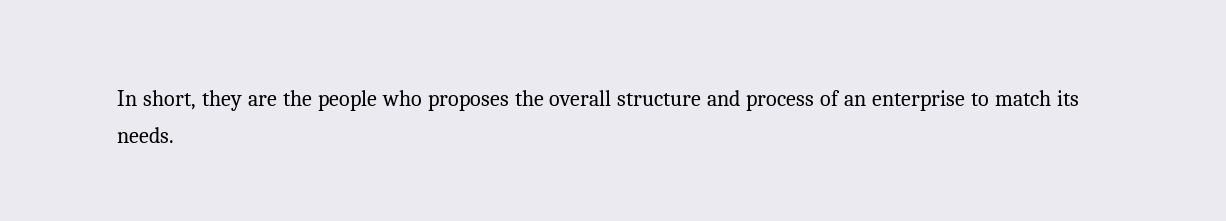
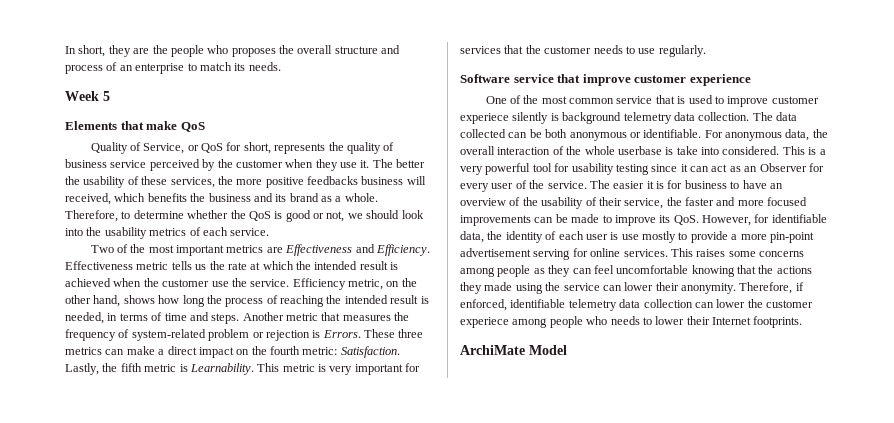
(174, 135) none -> [65,91,110,101] [65,121,205,132] [90,142,395,154] [65,159,426,171] [65,176,426,188] [65,193,378,205] [65,210,424,222] [65,227,270,239] [90,244,430,256] [65,261,399,270] [65,278,417,290] [65,295,429,307] [65,312,410,324] [65,329,424,341] [65,346,400,358] [65,363,421,375] [460,45,706,57] [460,74,751,86] [485,95,819,107] [460,112,797,124] [460,129,828,141] [460,146,826,155] [460,163,824,175] [460,180,783,192] [460,197,808,209] [460,214,827,226] [460,231,814,243] [460,248,804,260] [460,265,812,277] [460,282,804,294] [460,299,813,311] [460,316,803,328] [460,345,567,355] // Week 5 // Elements that make QoS // Quality of Service, or QoS for short, represents the quality of business service perceived by the customer when they use it. The better the usability of these services, the more positive feedbacks business will received, which benefits the business and its brand as a whole. Therefore, to determine whether the QoS is good or not, we should look into the usability metrics of each service. // Two of the most important metrics are Effectiveness and Efficiency. Effectiveness metric tells us the rate at which the intended result is achieved when the customer use the service. Efficiency metric, on the other hand, shows how long the process of reaching the intended result is needed, in terms of time and steps. Another metric that measures the frequency of system-related problem or rejection is Errors. These three metrics can make a direct impact on the fourth metric: Satisfaction. Lastly, the fifth metric is Learnability. This metric is very important for services that the customer needs to use regularly. // Software service that improve customer experience // One of the most common service that is used to improve customer experiece silently is background telemetry data collection. The data collected can be both anonymous or identifiable. For anonymous data, the overall interaction of the whole userbase is take into considered. This is a very powerful tool for usability testing since it can act as an Observer for every user of the service. The easier it is for business to have an overview of the usability of their service, the faster and more focused improvements can be made to improve its QoS. However, for identifiable data, the identity of each user is use mostly to provide a more pin-point advertisement serving for online services. This raises some concerns among people as they can feel uncomfortable knowing that the actions they made using the service can lower their anonymity. Therefore, if enforced, identifiable telemetry data collection can lower the customer experiece among people who needs to lower their Internet footprints. // ArchiMate Model

